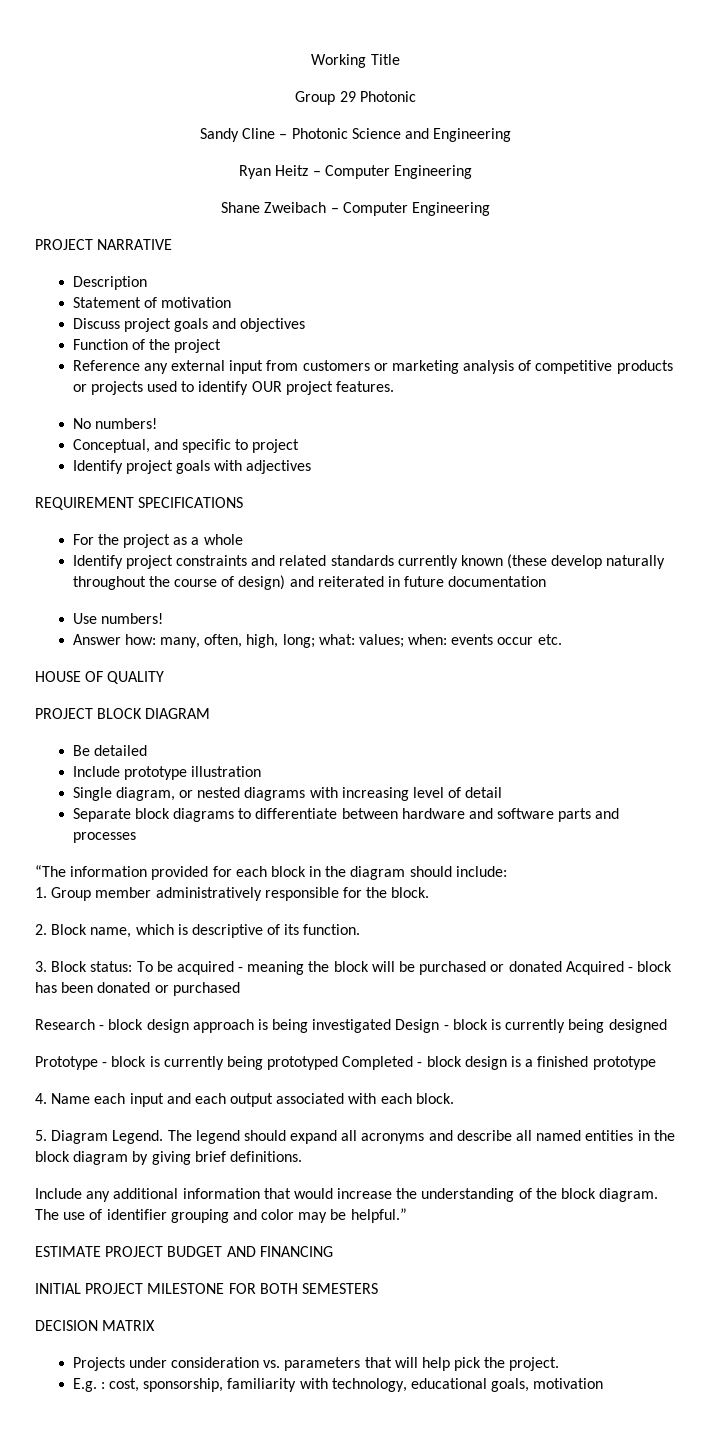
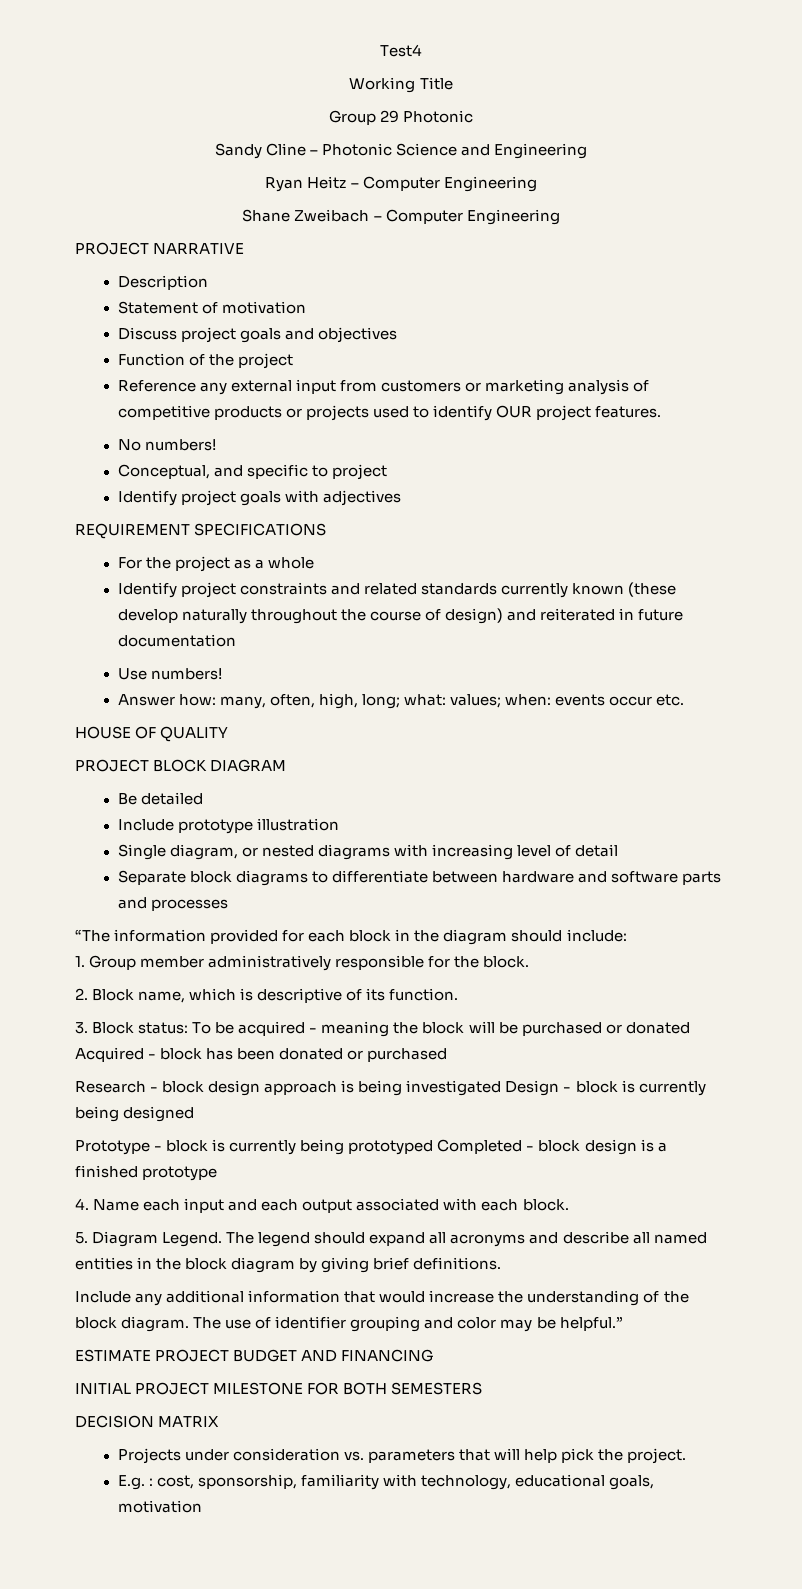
(311, 61) none -> [380,44,422,57] Test4 //

